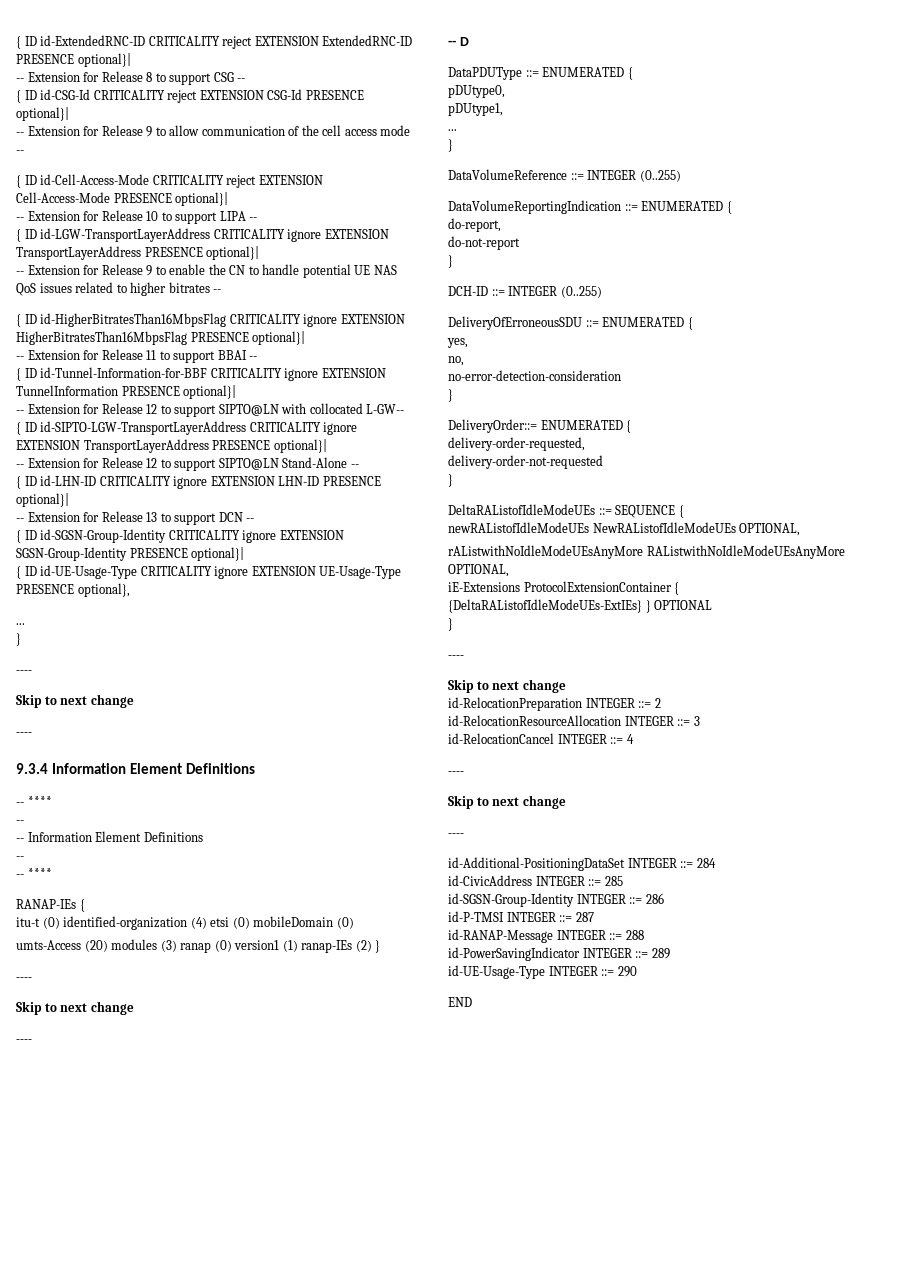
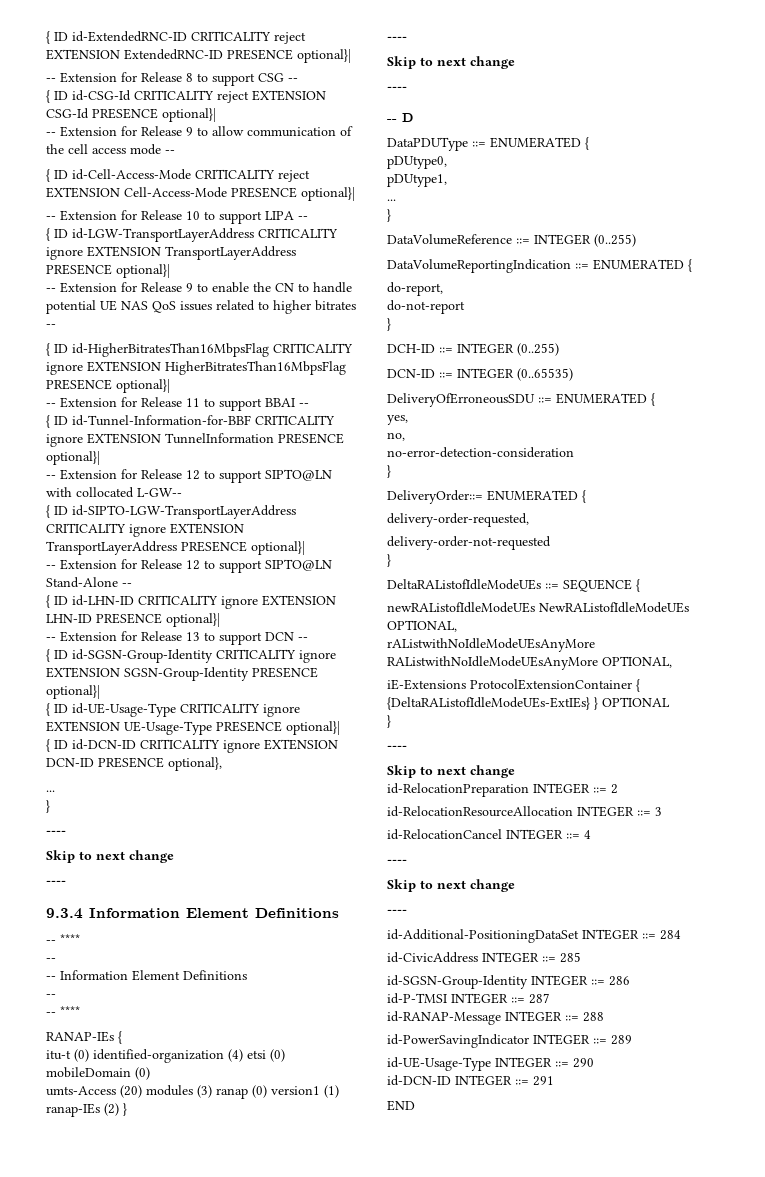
(74, 589) none -> [286,721,340,735] [46,739,338,753] [46,757,164,768] optional}| // { ID id-DCN-ID CRITICALITY ignore EXTENSION DCN-ID PRESENCE
(602, 292) none -> [387,368,573,381] // DCN-ID ::= INTEGER (0..65535)
(637, 971) none -> [387,1075,554,1086] // id-DCN-ID INTEGER ::= 291

